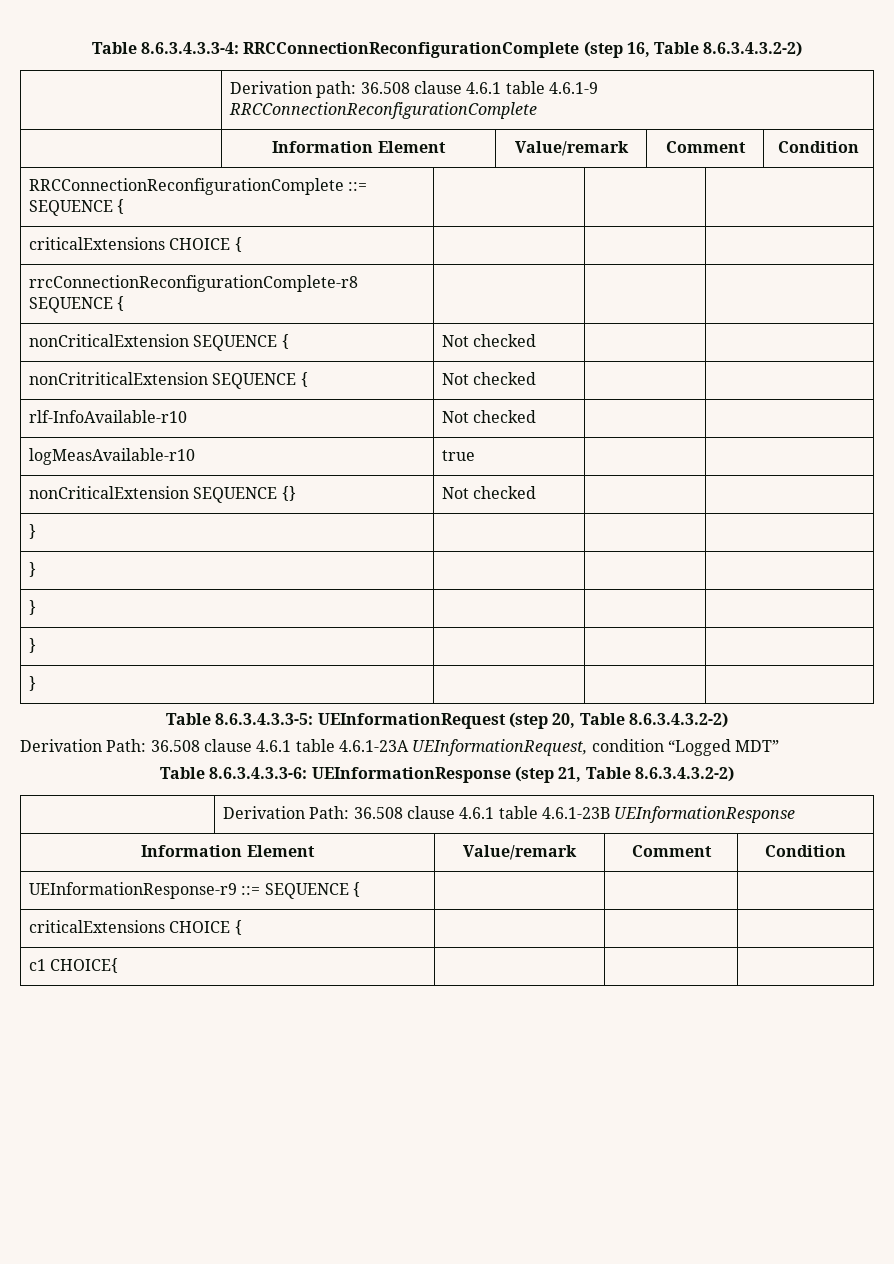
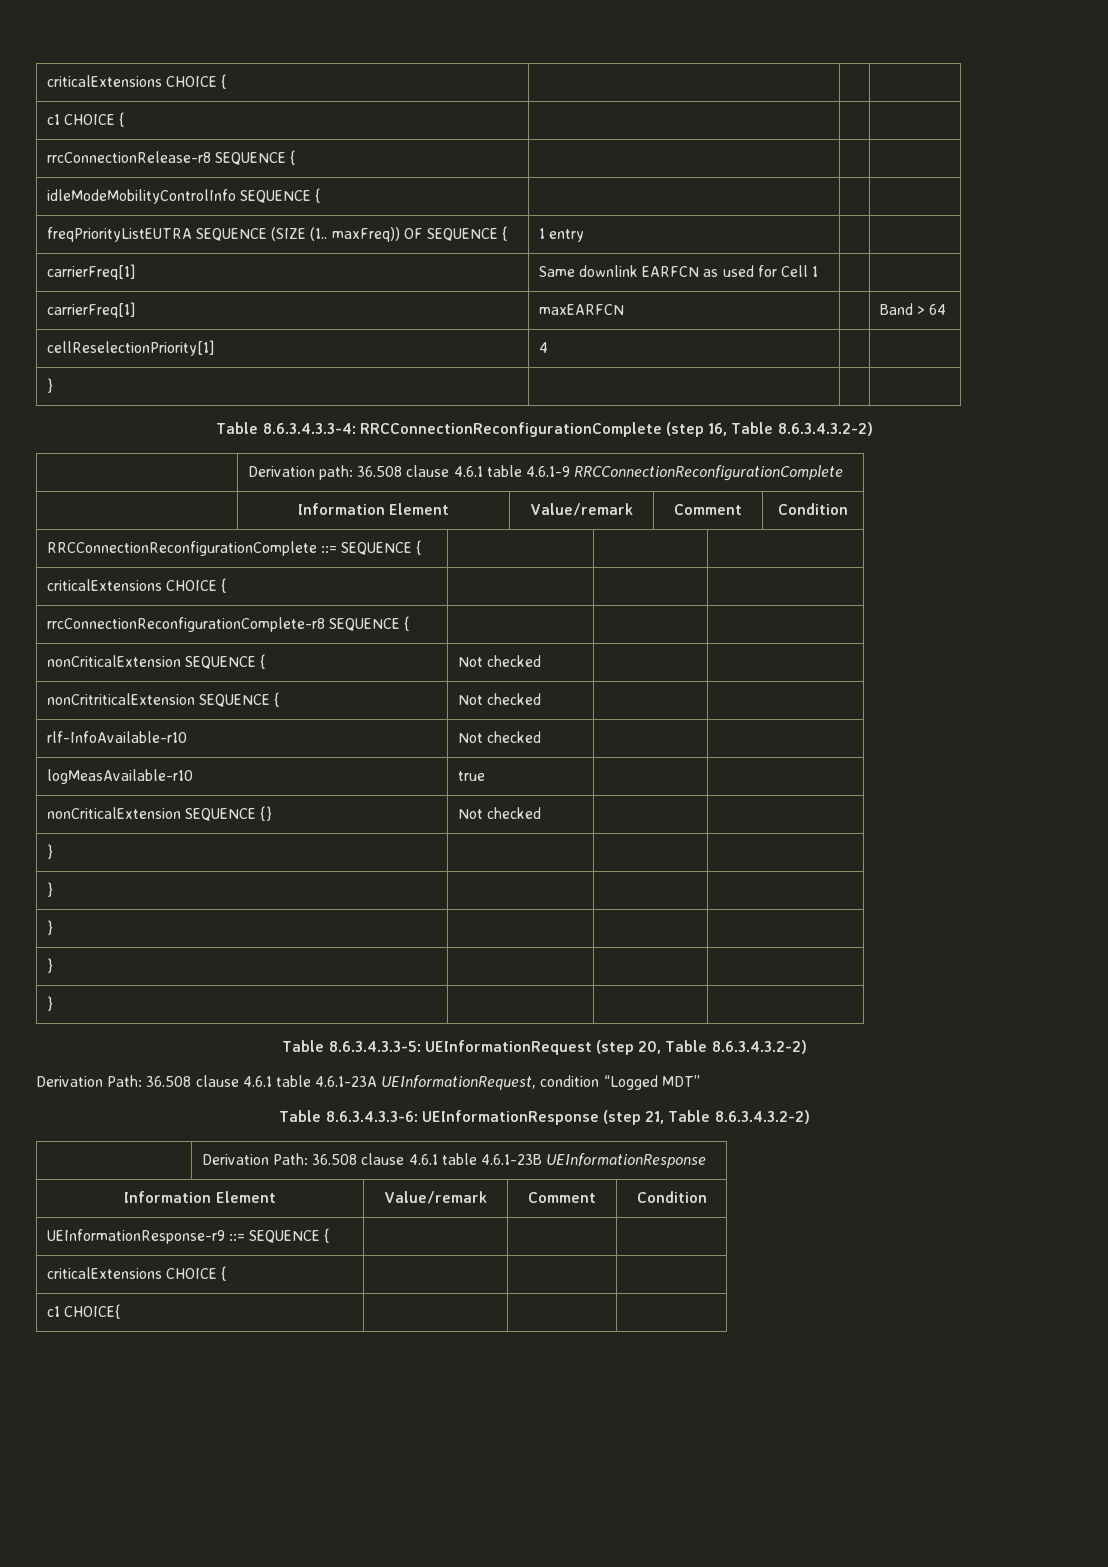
(91, 48) none -> [46,74,228,89] [46,112,126,127] [46,150,297,165] [46,188,322,204] [46,226,509,242] [538,228,585,242] [46,264,135,280] [538,265,819,277] [46,302,135,318] [538,304,624,315] [879,303,947,315] [46,340,214,356] [538,342,548,353] [46,378,53,393] criticalExtensions CHOICE { | | | // c1 CHOICE { | | | // rrcConnectionRelease-r8 SEQUENCE { | | | // idleModeMobilityControlInfo SEQUENCE { | | | // freqPriorityListEUTRA SEQUENCE (SIZE (1.. maxFreq)) OF SEQUENCE { | 1 entry | | // carrierFreq[1] | Same downlink EARFCN as used for Cell 1 | | // carrierFreq[1] | maxEARFCN | | Band > 64 // cellReselectionPriority[1] | 4 | | // } | | | //

